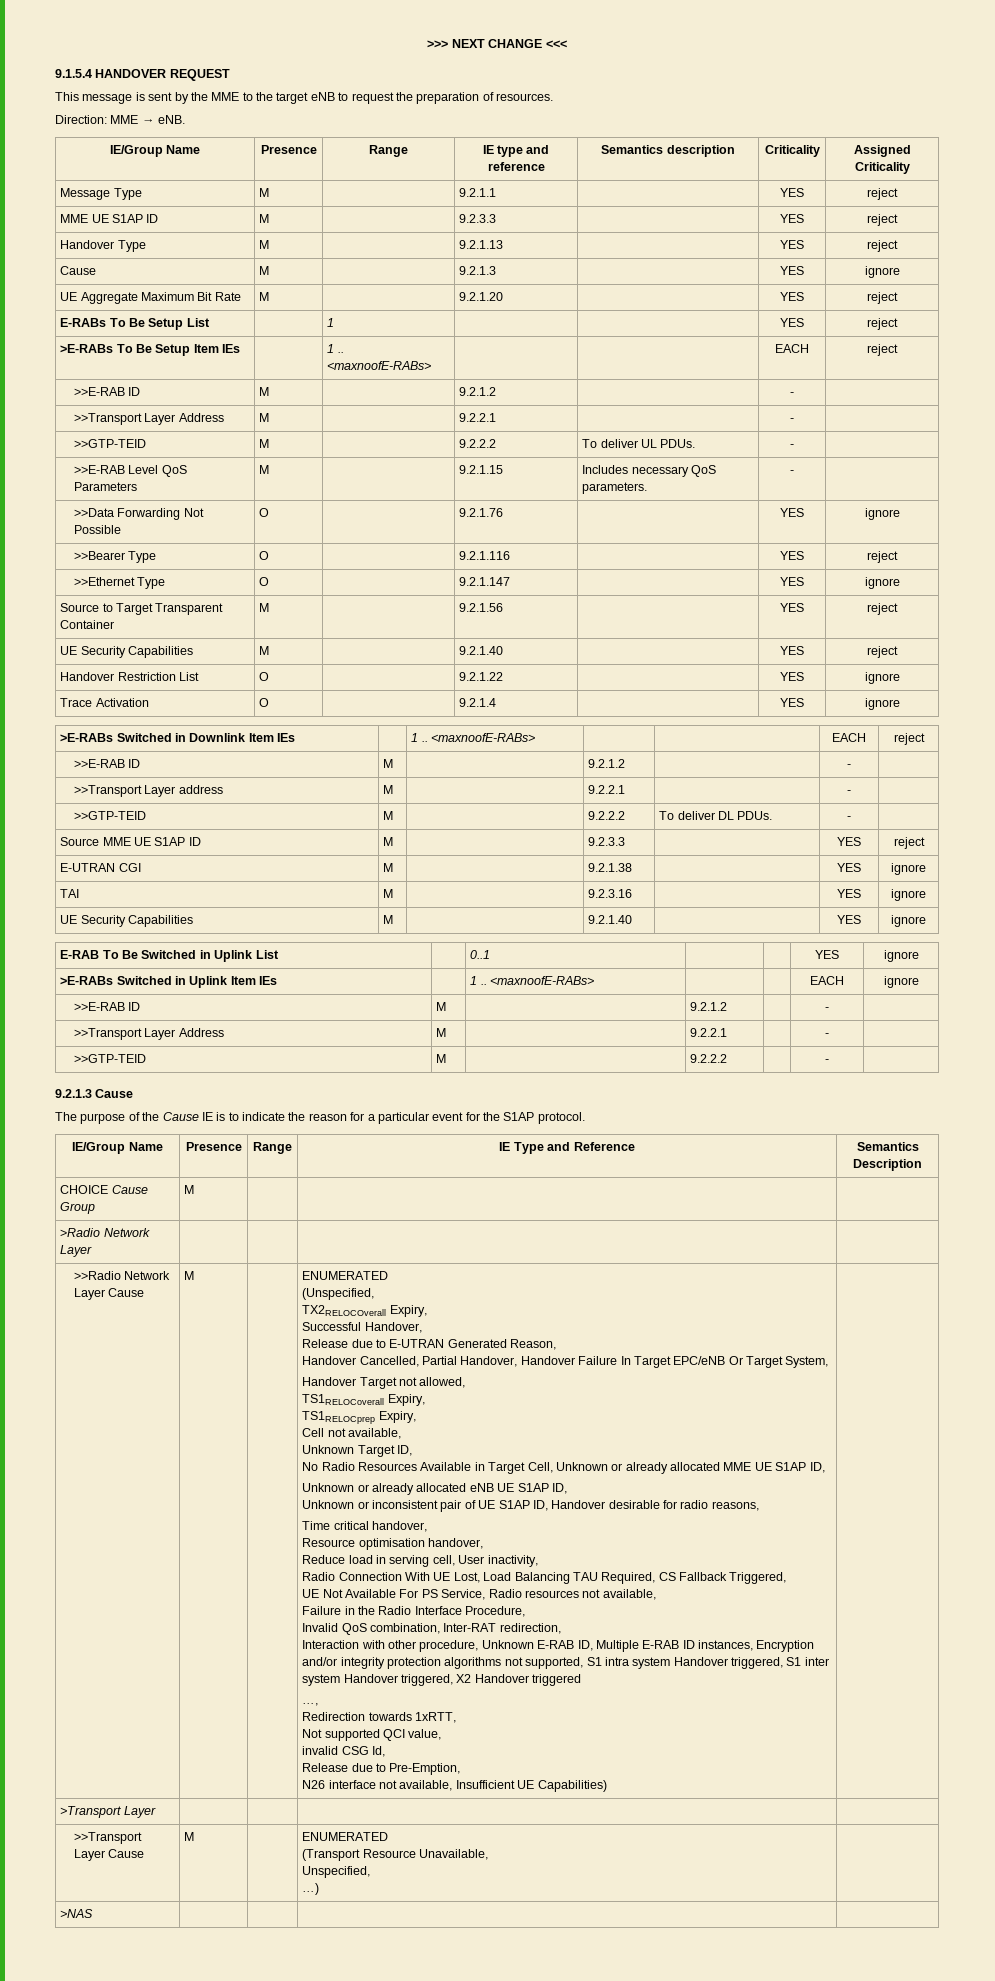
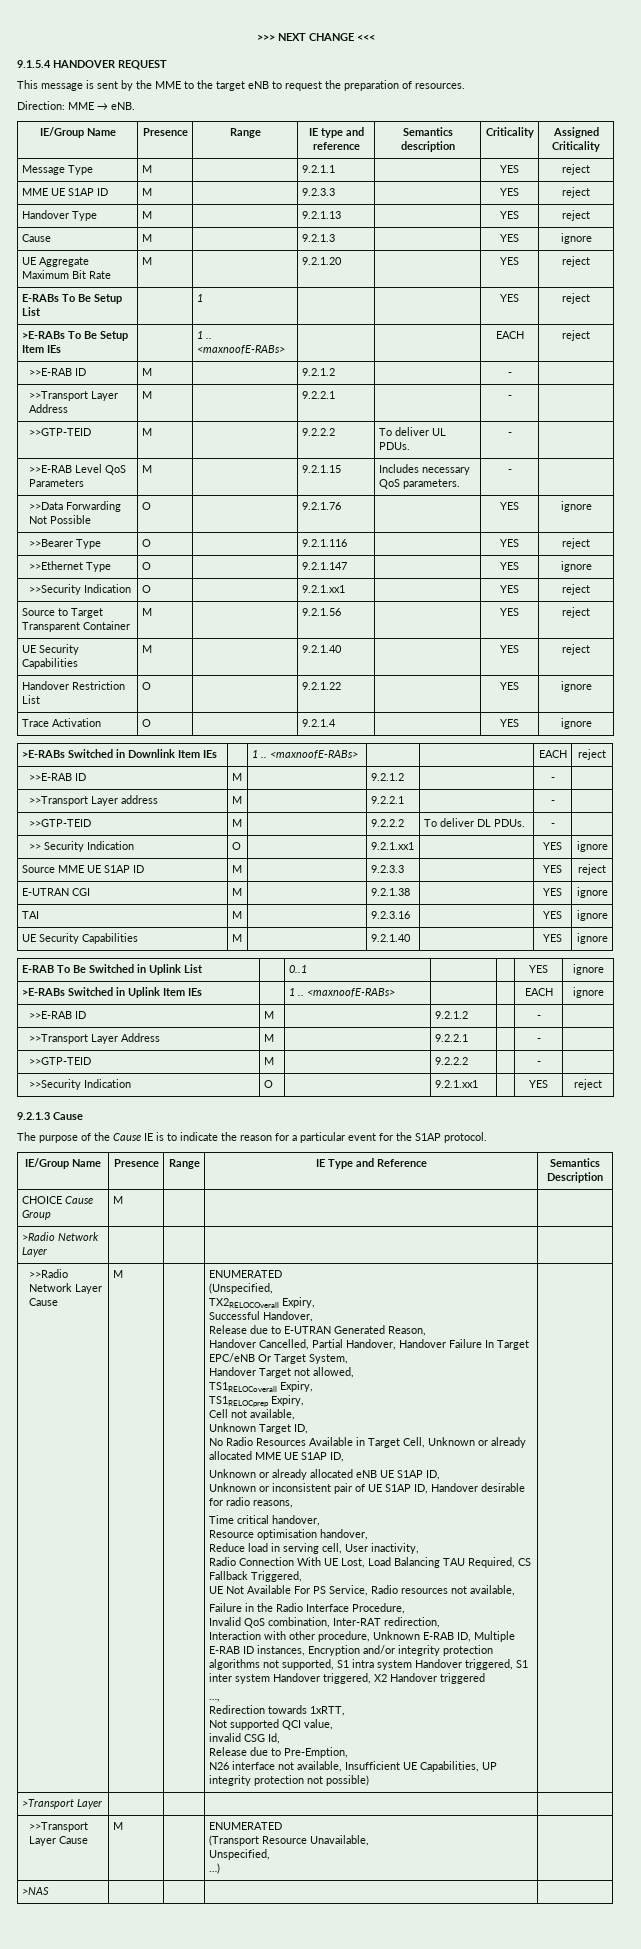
(900, 583) none -> [29,584,132,595] [141,585,151,593] [301,585,345,593] [500,585,519,593] [562,584,590,595] // >>Security Indication | O | | 9.2.1.xx1 | | YES | reject
(851, 818) none -> [29,841,135,852] [231,842,241,850] [370,842,414,850] [543,842,562,850] [576,841,608,852] // >> Security Indication | O | | 9.2.1.xx1 | | YES | ignore
(829, 1061) none -> [29,1079,132,1090] [263,1080,273,1088] [434,1080,478,1088] [529,1080,548,1088] [574,1079,602,1090] // >>Security Indication | O | | 9.2.1.xx1 | | YES | reject
[537,1780,607,1792] Capabilities) -> [419,1761,497,1772] [208,1775,369,1786] Capabilities, UP integrity protection not possible)

